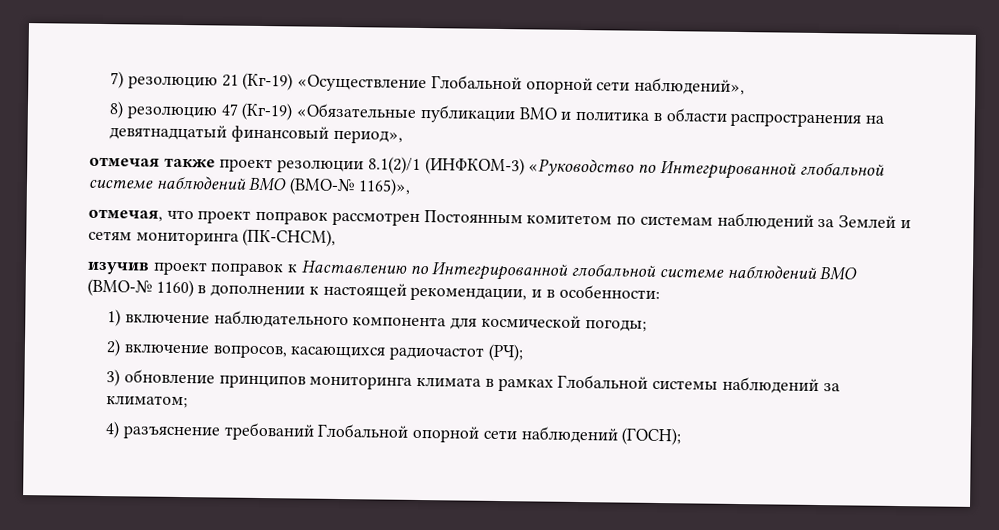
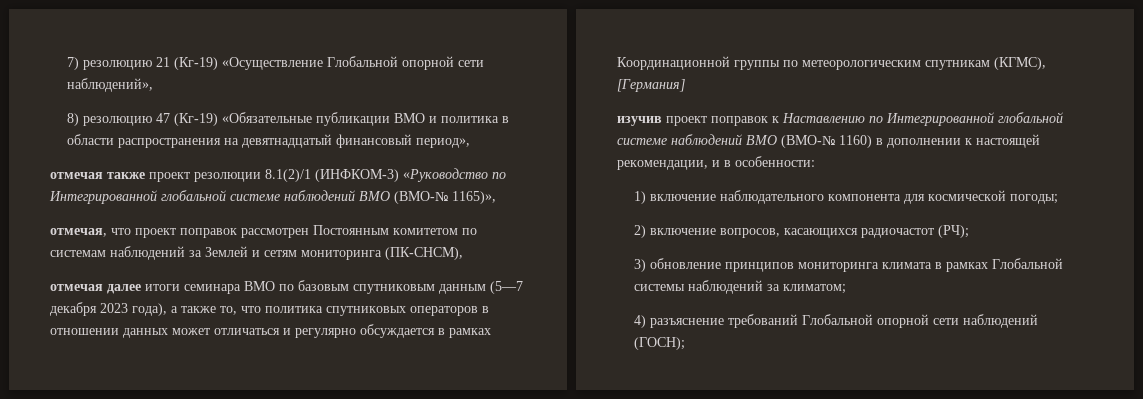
(337, 237) none -> [50,280,523,294] [50,302,489,316] [50,324,491,338] [617,56,1046,70] [617,79,685,92] // отмечая далее итоги семинара ВМО по базовым спутниковым данным (5—7 декабря 2023 года), а также то, что политика спутниковых операторов в отношении данных может отличаться и регулярно обсуждается в рамках Координационной группы по метеорологическим спутникам (КГМС), [Германия]

